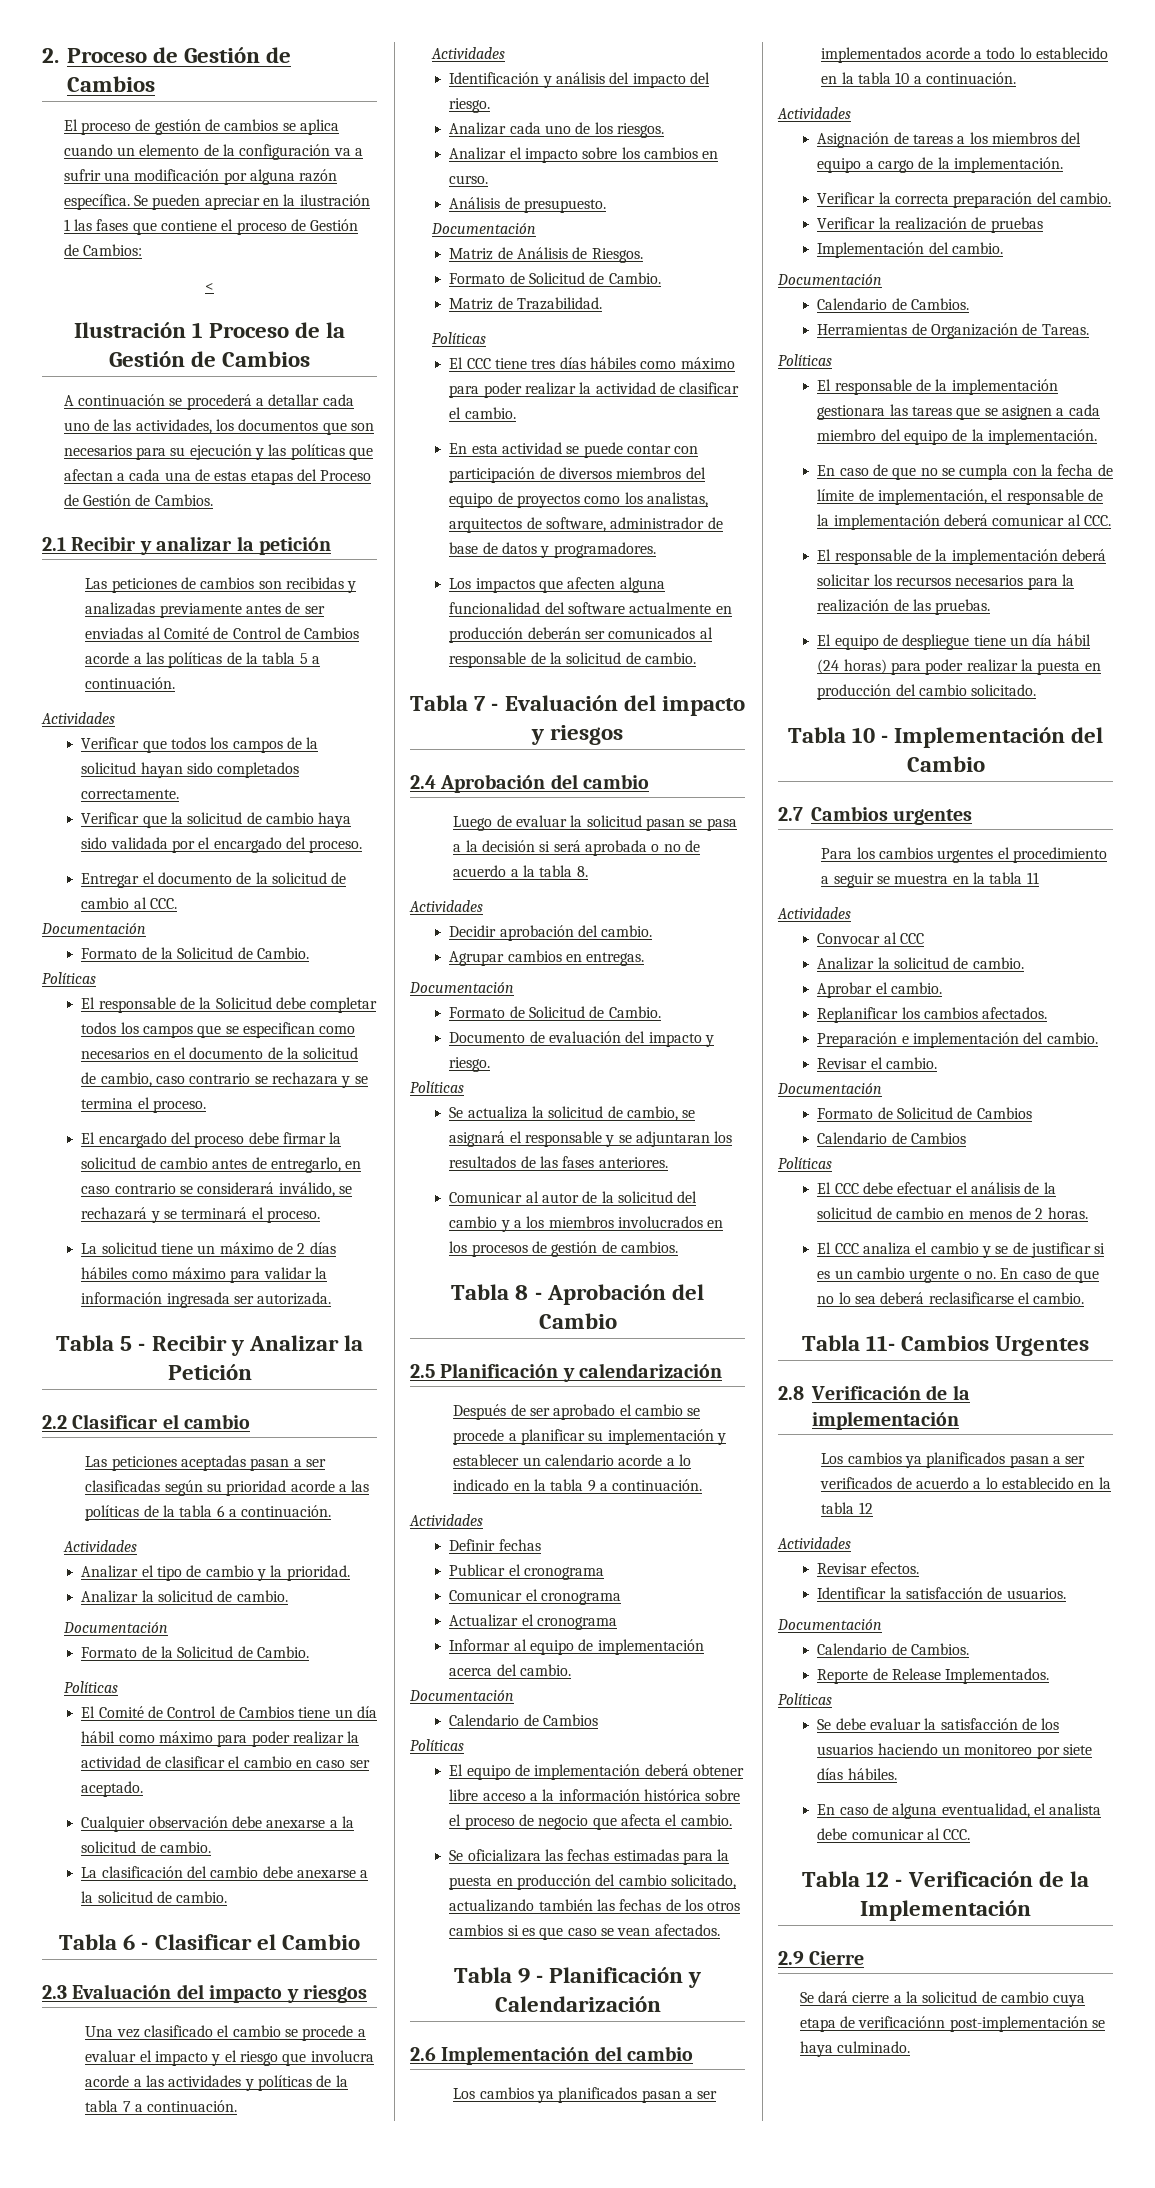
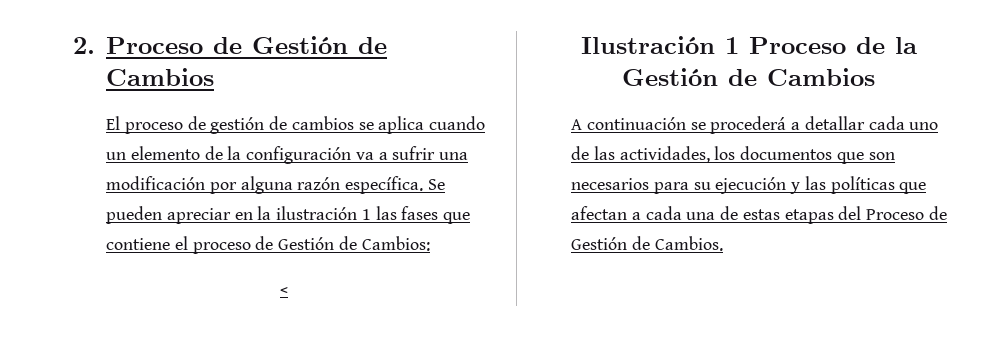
[42,536,331,555] [85,577,357,593] [85,602,325,618] [85,627,360,639] [85,652,321,668] [85,677,176,689] [41,712,115,724] [81,737,319,753] [81,762,300,778] [81,789,180,799] [81,812,352,828] [81,837,363,853] [81,872,347,888] [81,897,177,909] [41,923,146,934] [81,947,309,959] [42,972,96,984] [81,997,378,1013] [81,1022,356,1038] [81,1047,359,1059] [81,1072,368,1088] [81,1097,206,1113] [81,1132,342,1148] [81,1157,362,1173] [81,1182,352,1197] [81,1207,320,1223] [81,1242,336,1254] [81,1267,327,1283] [81,1292,332,1308] [56,1335,363,1356] [167,1364,252,1380] [42,1414,251,1429] [85,1455,327,1471] [85,1480,370,1496] [85,1505,332,1521] [62,1540,137,1552] [81,1565,350,1581] [81,1590,288,1603] [62,1622,168,1633] [81,1646,309,1658] [63,1681,118,1693] [81,1706,377,1718] [81,1731,360,1747] [81,1756,370,1768] [81,1781,144,1797] [81,1816,354,1832] [81,1841,211,1853] [81,1866,369,1878] [81,1891,228,1903] [59,1934,360,1950] [42,1984,367,2003] [85,2025,366,2041] [85,2050,374,2066] [85,2075,348,2091] [85,2100,238,2112] [430,47,505,59] [449,72,710,88] [449,98,491,113] [449,122,664,138] [449,147,719,163] [449,175,489,184] [449,197,606,213] [430,223,536,234] [449,247,643,263] [449,272,661,284] [449,297,602,310] [431,332,486,344] [449,357,735,369] [449,382,740,398] [449,407,516,419] [449,442,699,458] [449,467,706,483] [449,492,708,508] [449,517,723,533] [449,542,656,558] [449,577,665,593] [449,602,732,614] [449,627,713,643] [449,652,696,668] [410,695,745,716] [530,725,624,745] [410,774,650,793] [453,815,737,831] [453,840,701,856] [453,865,588,877] [409,900,483,912] [449,925,653,941] [449,950,645,966] [409,982,514,993] [449,1006,661,1018] [449,1031,714,1047] [449,1057,491,1072] [410,1081,464,1093] [449,1106,696,1121] [449,1131,733,1147] [449,1156,668,1168] [449,1191,698,1203] [449,1216,724,1232] [449,1241,678,1257] [451,1284,704,1305] [538,1313,617,1329] [410,1363,723,1382] [453,1404,701,1420] [453,1429,727,1445] [453,1454,692,1466] [453,1479,703,1492] [409,1514,483,1526] [449,1539,541,1551] [449,1564,604,1580] [449,1589,621,1605] [449,1614,617,1630] [449,1639,704,1655] [449,1664,571,1676] [409,1690,514,1701] [449,1714,598,1726] [410,1739,464,1751] [449,1764,744,1780] [449,1789,741,1801] [449,1814,732,1830] [449,1849,730,1865] [449,1874,736,1890] [449,1899,741,1912] [449,1924,720,1940] [453,1967,702,1988] [494,1996,661,2012] [410,2046,694,2065] [453,2087,718,2103] [821,47,1109,63] [821,72,1017,84] [777,107,851,119] [817,132,1082,148] [817,157,1063,173] [817,192,1111,208] [817,217,1043,233] [817,242,1003,258] [777,274,882,285] [817,298,969,310] [817,323,1089,339] [778,354,832,366] [817,379,1058,395] [817,404,1100,420] [817,429,1097,445] [817,464,1113,480] [817,489,1103,505] [817,514,1111,530] [817,549,1106,565] [817,574,1074,590] [817,599,991,615] [817,634,1091,650] [817,659,1101,675] [817,684,1037,700] [787,727,1104,748] [906,756,985,772] [778,806,973,825] [821,847,1108,863] [821,872,1039,888] [777,907,851,919] [817,932,924,944] [817,957,1024,970] [817,982,942,998] [817,1007,1048,1023] [817,1032,1098,1048] [817,1057,937,1069] [777,1083,882,1094] [817,1107,1032,1119] [817,1132,966,1144] [778,1157,832,1169] [817,1182,1056,1194] [817,1207,1088,1219] [817,1242,1106,1258] [817,1267,1100,1283] [817,1292,1085,1304] [801,1335,1090,1356] [778,1385,970,1400] [812,1411,959,1430] [821,1452,1086,1468] [820,1477,1111,1489] [821,1502,873,1514] [777,1537,851,1549] [817,1562,919,1574] [817,1587,1066,1599] [777,1619,882,1630] [817,1643,969,1655] [817,1668,1050,1684] [778,1693,832,1705] [817,1718,1060,1730] [817,1743,1092,1759] [817,1768,897,1780] [817,1803,1102,1819] [817,1828,971,1840] [802,1871,1089,1887] [860,1900,1031,1921] [778,1951,865,1965] [799,1991,1086,2007] [799,2016,1106,2032] [799,2041,911,2057] // 2.1 Recibir y analizar la petición // Las peticiones de cambios son recibidas y analizadas previamente antes de ser enviadas al Comité de Control de Cambios acorde a las políticas de la tabla 5 a continuación. // Actividades // Verificar que todos los campos de la solicitud hayan sido completados correctamente. // Verificar que la solicitud de cambio haya sido validada por el encargado del proceso. // Entregar el documento de la solicitud de cambio al CCC. // Documentación // Formato de la Solicitud de Cambio. // Políticas // El responsable de la Solicitud debe completar todos los campos que se especifican como necesarios en el documento de la solicitud de cambio, caso contrario se rechazara y se termina el proceso. // El encargado del proceso debe firmar la solicitud de cambio antes de entregarlo, en caso contrario se considerará inválido, se rechazará y se terminará el proceso. // La solicitud tiene un máximo de 2 días hábiles como máximo para validar la información ingresada ser autorizada. // Tabla 5 - Recibir y Analizar la Petición // 2.2 Clasificar el cambio // Las peticiones aceptadas pasan a ser clasificadas según su prioridad acorde a las políticas de la tabla 6 a continuación. // Actividades // Analizar el tipo de cambio y la prioridad. // Analizar la solicitud de cambio. // Documentación // Formato de la Solicitud de Cambio. // Políticas // El Comité de Control de Cambios tiene un día hábil como máximo para poder realizar la actividad de clasificar el cambio en caso ser aceptado. // Cualquier observación debe anexarse a la solicitud de cambio. // La clasificación del cambio debe anexarse a la solicitud de cambio. // Tabla 6 - Clasificar el Cambio // 2.3 Evaluación del impacto y riesgos // Una vez clasificado el cambio se procede a evaluar el impacto y el riesgo que involucra acorde a las actividades y políticas de la tabla 7 a continuación. // Actividades // Identificación y análisis del impacto del riesgo. // Analizar cada uno de los riesgos. // Analizar el impacto sobre los cambios en curso. // Análisis de presupuesto. // Documentación // Matriz de Análisis de Riesgos. // Formato de Solicitud de Cambio. // Matriz de Trazabilidad. // Políticas // El CCC tiene tres días hábiles como máximo para poder realizar la actividad de clasificar el cambio. // En esta actividad se puede contar con participación de diversos miembros del equipo de proyectos como los analistas, arquitectos de software, administrador de base de datos y programadores. // Los impactos que afecten alguna funcionalidad del software actualmente en producción deberán ser comunicados al responsable de la solicitud de cambio. // Tabla 7 - Evaluación del impacto y riesgos // 2.4 Aprobación del cambio // Luego de evaluar la solicitud pasan se pasa a la decisión si será aprobada o no de acuerdo a la tabla 8. // Actividades // Decidir aprobación del cambio. // Agrupar cambios en entregas. // Documentación // Formato de Solicitud de Cambio. // Documento de evaluación del impacto y riesgo. // Políticas // Se actualiza la solicitud de cambio, se asignará el responsable y se adjuntaran los resultados de las fases anteriores. // Comunicar al autor de la solicitud del cambio y a los miembros involucrados en los procesos de gestión de cambios. // Tabla 8 - Aprobación del Cambio // 2.5 Planificación y calendarización // Después de ser aprobado el cambio se procede a planificar su implementación y establecer un calendario acorde a lo indicado en la tabla 9 a continuación. // Actividades // Definir fechas // Publicar el cronograma // Comunicar el cronograma // Actualizar el cronograma // Informar al equipo de implementación acerca del cambio. // Documentación // Calendario de Cambios // Políticas // El equipo de implementación deberá obtener libre acceso a la información histórica sobre el proceso de negocio que afecta el cambio. // Se oficializara las fechas estimadas para la puesta en producción del cambio solicitado, actualizando también las fechas de los otros cambios si es que caso se vean afectados. // Tabla 9 - Planificación y Calendarización // 2.6 Implementación del cambio // Los cambios ya planificados pasan a ser implementados acorde a todo lo establecido en la tabla 10 a continuación. // Actividades // Asignación de tareas a los miembros del equipo a cargo de la implementación. // Verificar la correcta preparación del cambio. // Verificar la realización de pruebas // Implementación del cambio. // Documentación // Calendario de Cambios. // Herramientas de Organización de Tareas. // Políticas // El responsable de la implementación gestionara las tareas que se asignen a cada miembro del equipo de la implementación. // En caso de que no se cumpla con la fecha de límite de implementación, el responsable de la implementación deberá comunicar al CCC. // El responsable de la implementación deberá solicitar los recursos necesarios para la realización de las pruebas. // El equipo de despliegue tiene un día hábil (24 horas) para poder realizar la puesta en producción del cambio solicitado. // Tabla 10 - Implementación del Cambio // 2.7 Cambios urgentes // Para los cambios urgentes el procedimiento a seguir se muestra en la tabla 11 // Actividades // Convocar al CCC // Analizar la solicitud de cambio. // Aprobar el cambio. // Replanificar los cambios afectados. // Preparación e implementación del cambio. // Revisar el cambio. // Documentación // Formato de Solicitud de Cambios // Calendario de Cambios // Políticas // El CCC debe efectuar el análisis de la solicitud de cambio en menos de 2 horas. // El CCC analiza el cambio y se de justificar si es un cambio urgente o no. En caso de que no lo sea deberá reclasificarse el cambio. // Tabla 11- Cambios Urgentes // 2.8 Verificación de la implementación // Los cambios ya planificados pasan a ser verificados de acuerdo a lo establecido en la tabla 12 // Actividades // Revisar efectos. // Identificar la satisfacción de usuarios. // Documentación // Calendario de Cambios. // Reporte de Release Implementados. // Políticas // Se debe evaluar la satisfacción de los usuarios haciendo un monitoreo por siete días hábiles. // En caso de alguna eventualidad, el analista debe comunicar al CCC. // Tabla 12 - Verificación de la Implementación // 2.9 Cierre // Se dará cierre a la solicitud de cambio cuya etapa de verificaciónn post-implementación se haya culminado. -> (723, 243) none

